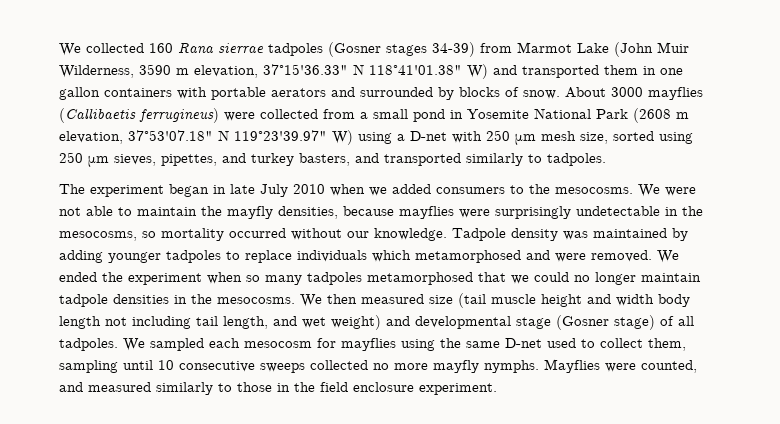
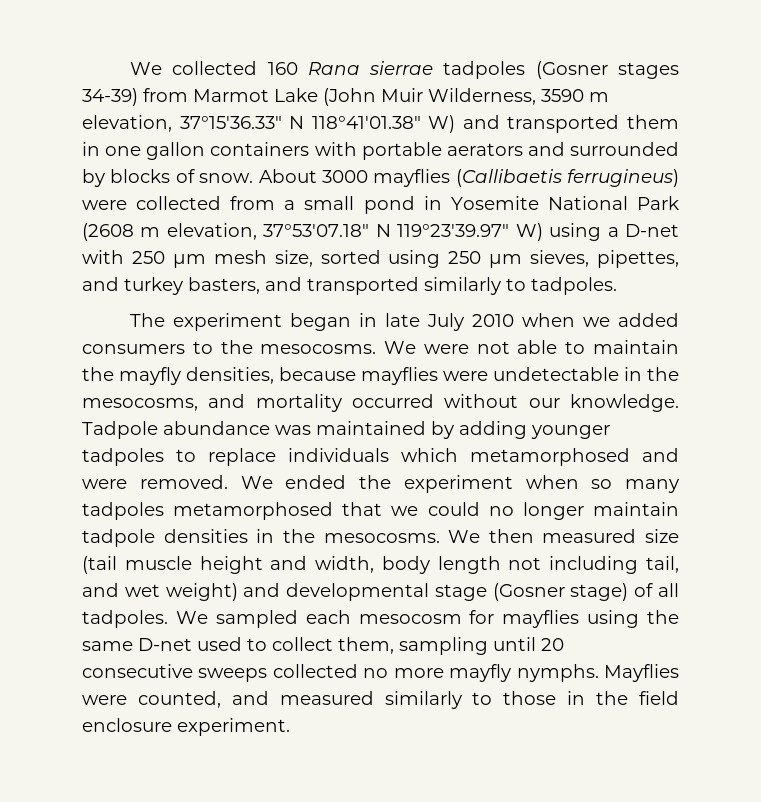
[495,206,571,219] surprisingly -> (488, 376) none
[142,231,156,238] so -> [208,394,246,408] and
[511,228,558,241] density -> [163,421,270,435] abundance
[616,294,654,306] width -> [315,556,375,573] width,
[196,316,268,329] tail length, -> [646,556,679,573] tail,
[158,360,174,370] 10 -> [541,638,564,651] 20

